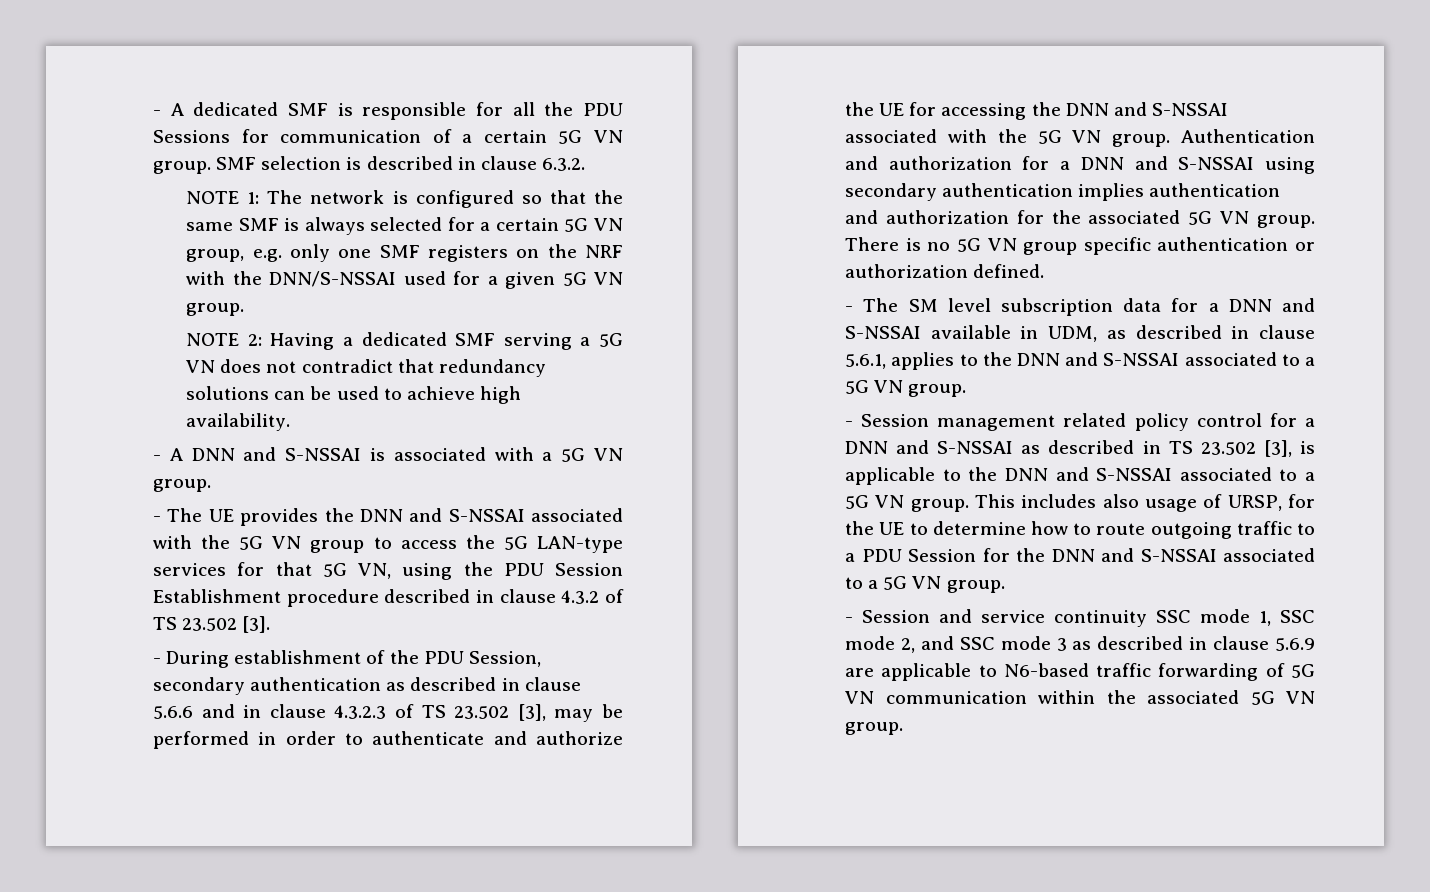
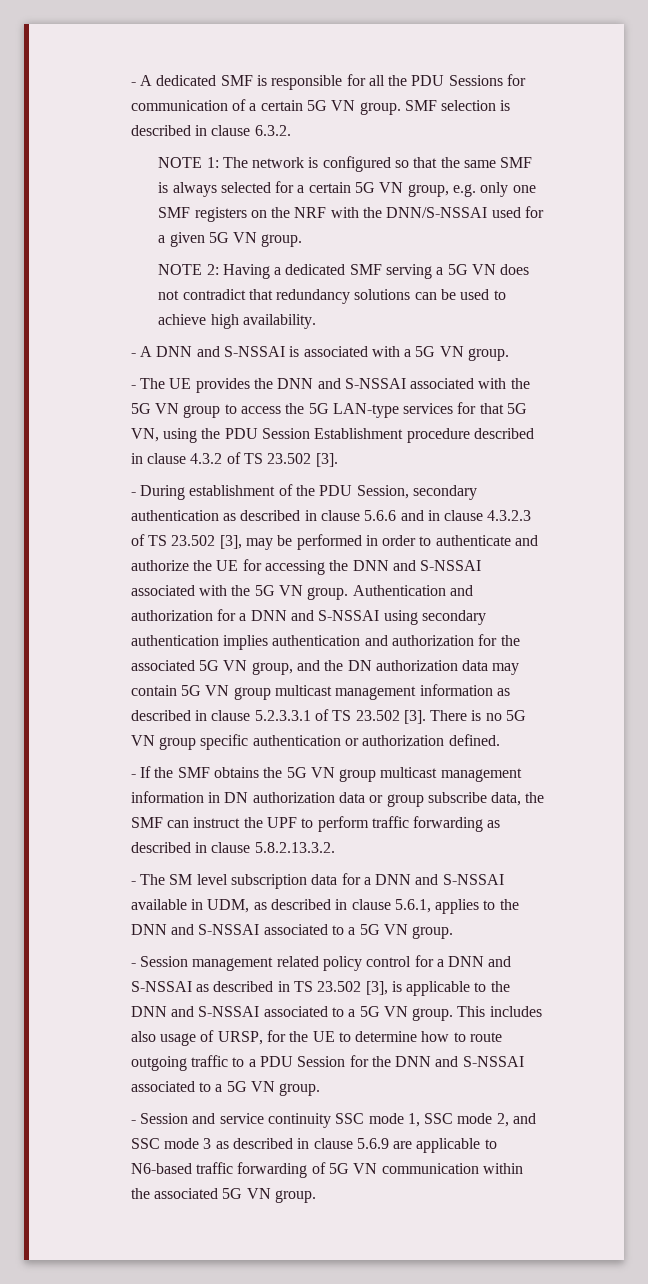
[1257,215,1315,228] group. -> [251,660,520,675] [130,684,510,700] [130,709,426,724] group, and the DN authorization data may contain 5G VN group multicast management information as described in clause 5.2.3.3.1 of TS 23.502 [3].
(1045, 271) none -> [130,766,522,782] [130,791,545,807] [130,816,501,832] [130,842,335,853] // - If the SMF obtains the 5G VN group multicast management information in DN authorization data or group subscribe data, the SMF can instruct the UPF to perform traffic forwarding as described in clause 5.8.2.13.3.2.

